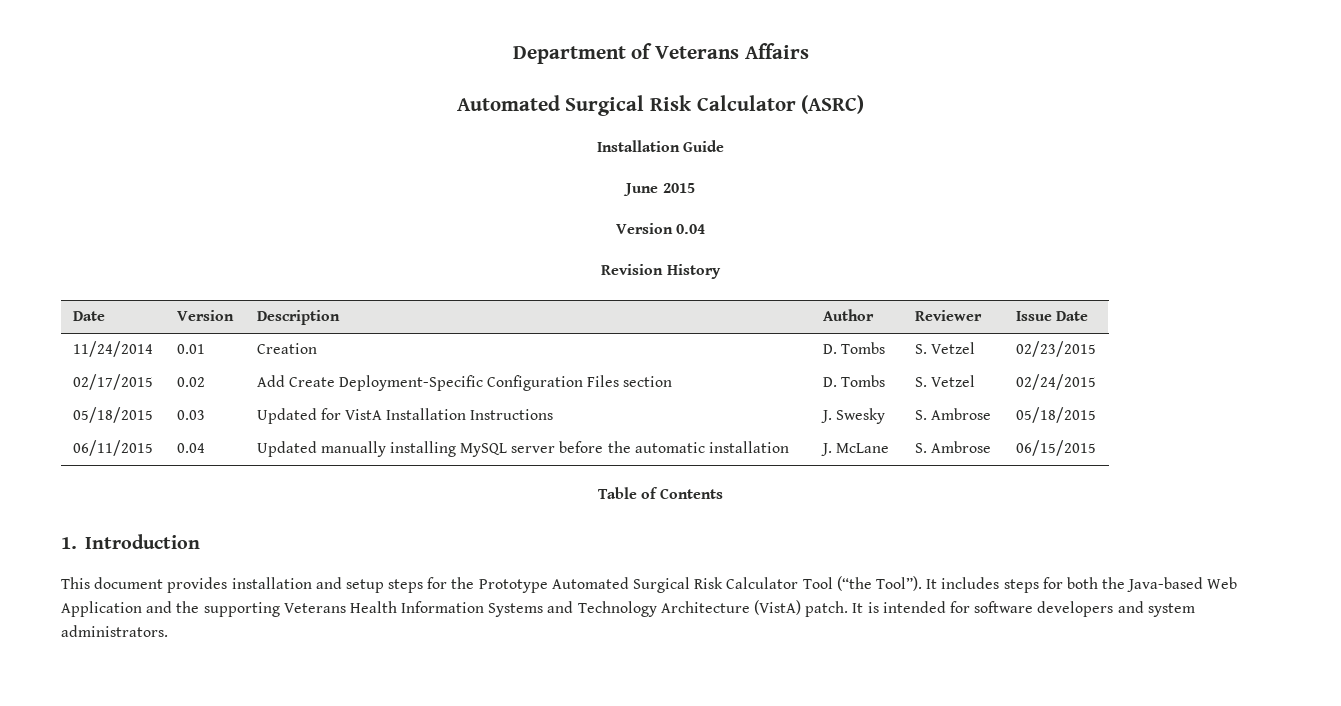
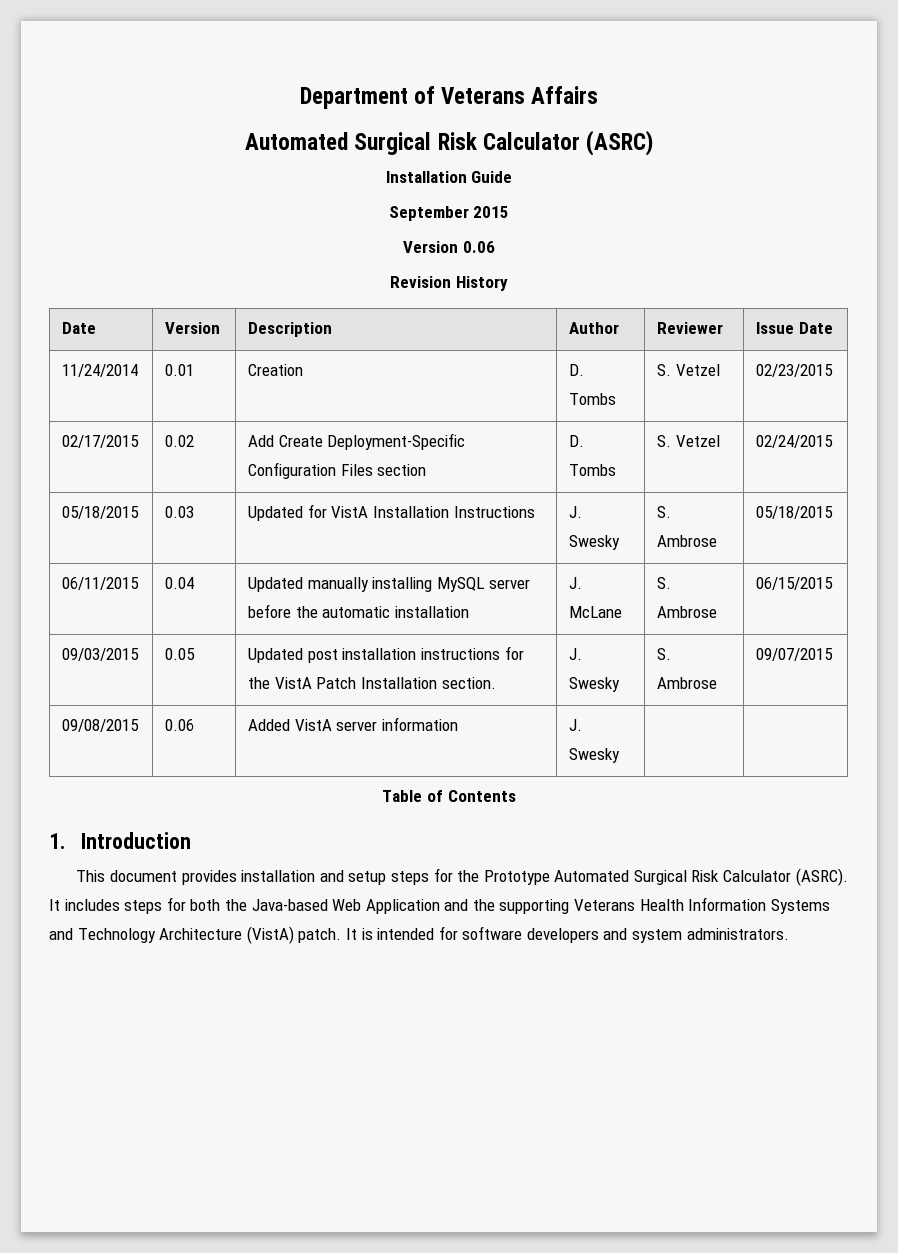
[623,183,659,196] June -> [388,206,469,221] September
[676,224,706,234] 0.04 -> [462,241,495,253] 0.06
(1096, 448) none -> [62,648,140,661] [165,648,196,660] [248,646,524,663] [248,677,496,689] [569,648,583,660] [569,677,621,692] [657,648,672,660] [657,677,718,689] [756,648,834,661] [62,719,140,732] [165,719,195,731] [248,717,459,731] [569,719,583,731] [569,748,621,763] // 09/03/2015 | 0.05 | Updated post installation instructions for the VistA Patch Installation section. | J. Swesky | S. Ambrose | 09/07/2015 // 09/08/2015 | 0.06 | Added VistA server information | J. Swesky | |
[802,576,922,591] Tool (“the Tool”). -> [795,868,848,886] (ASRC).

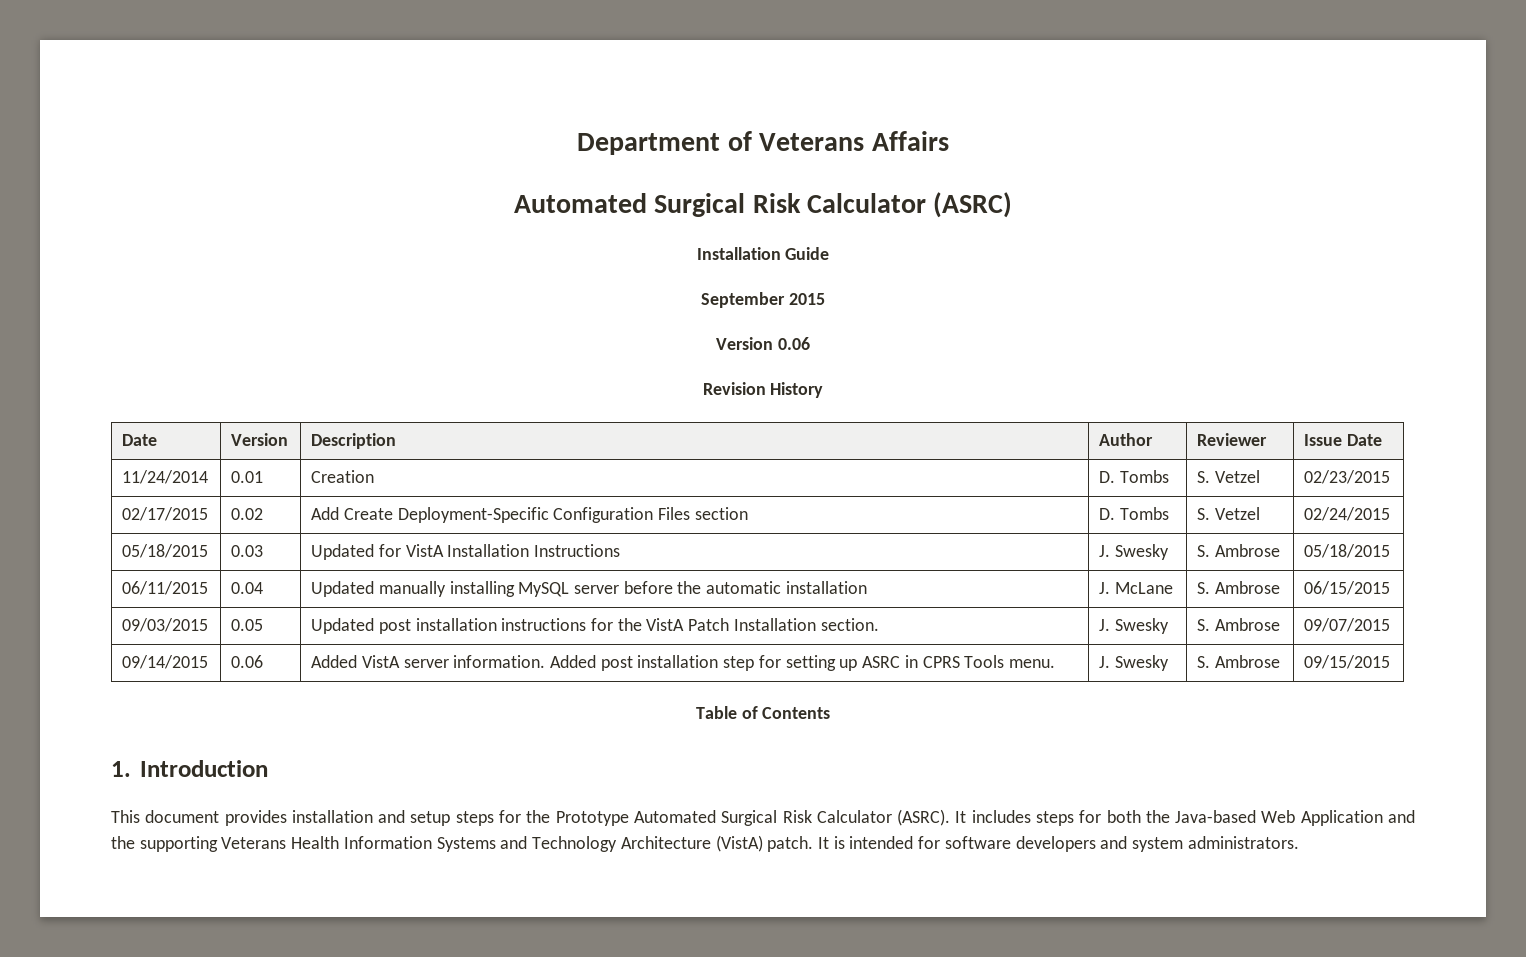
[62,719,140,732] 09/08/2015 -> [122,655,209,669] 09/14/2015
[382,717,459,731] [569,719,583,731] [569,748,621,763] information | J. Swesky | | -> [453,655,1055,671] [1099,655,1169,671] [1197,655,1280,668] [1304,655,1391,669] information. Added post installation step for setting up ASRC in CPRS Tools menu. | J. Swesky | S. Ambrose | 09/15/2015

